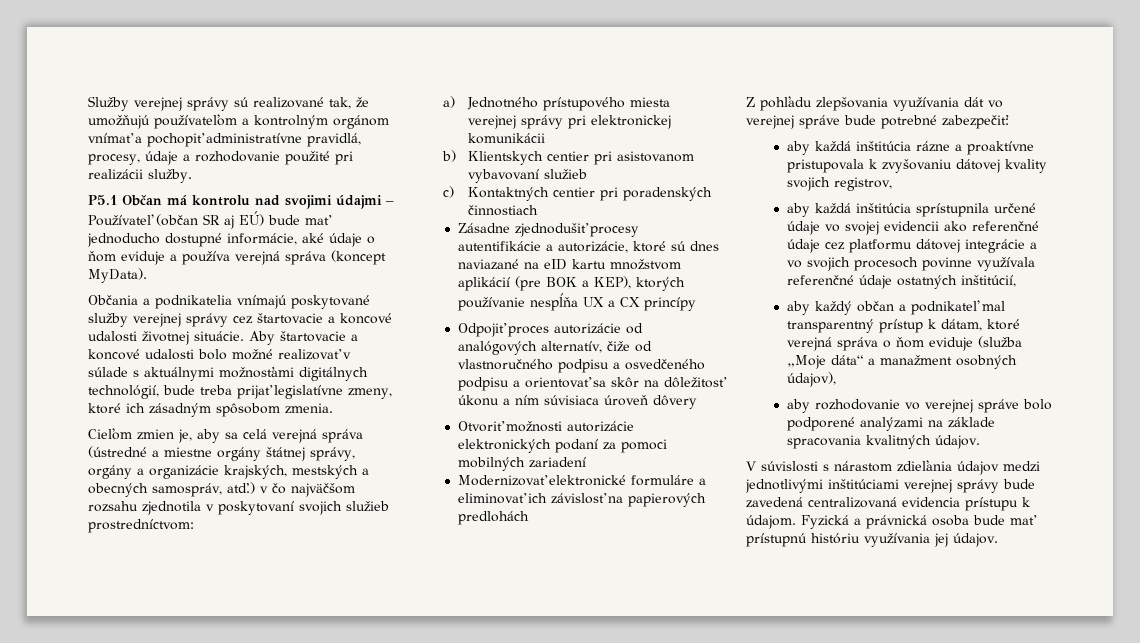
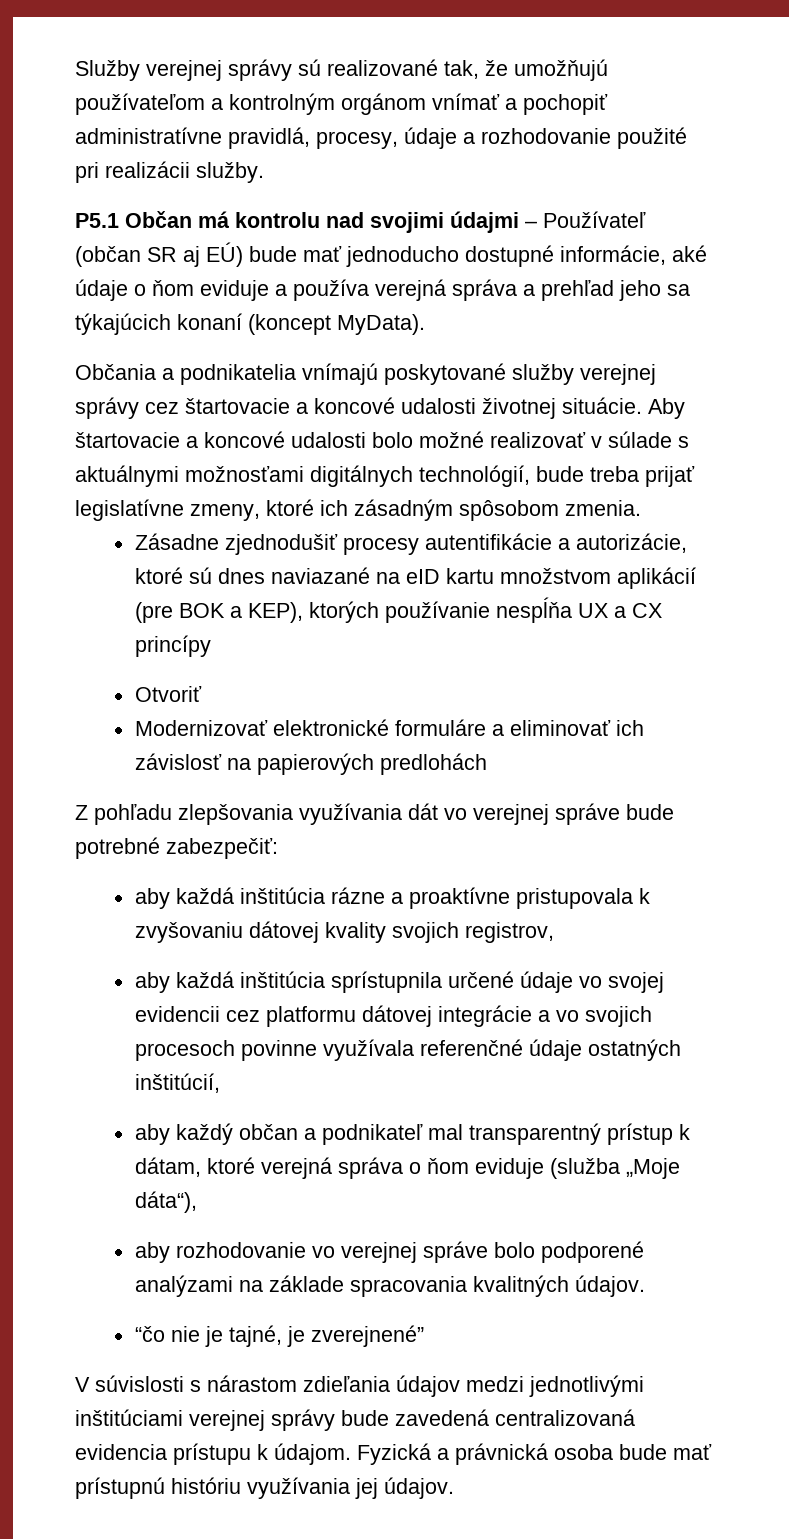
(326, 258) none -> [523,280,690,301] [75,313,242,335] a prehľad jeho sa týkajúcich konaní
[88,428,363,443] [88,446,355,461] [88,465,369,479] [88,482,355,497] [88,501,389,515] [88,519,194,533] [442,96,671,111] [468,115,672,129] [468,133,546,144] [441,150,695,165] [468,169,588,183] [442,186,713,201] [468,205,539,216] // Cieľom zmien je, aby sa celá verejná správa (ústredné a miestne orgány štátnej správy, orgány a organizácie krajských, mestských a obecných samospráv, atď.) v čo najväčšom rozsahu zjednotila v poskytovaní svojich služieb prostredníctvom: // a) Jednotného prístupového miesta verejnej správy pri elektronickej komunikácii // b) Klientskych centier pri asistovanom vybavovaní služieb // c) Kontaktných centier pri poradenských činnostiach -> (641, 508) none
[457,323,643,337] [457,341,652,355] [457,359,705,373] [457,377,727,391] [457,395,697,409] [457,421,634,432] [457,439,667,453] [457,457,586,471] Odpojiť proces autorizácie od analógových alternatív, čiže od vlastnoručného podpisu a osvedčeného podpisu a orientovať sa skôr na dôležitosť úkonu a ním súvisiaca úroveň dôvery // Otvoriť možnosti autorizácie elektronických podaní za pomoci mobilných zariadení -> [134,686,202,702] Otvoriť
[943,221,1039,232] [786,239,820,253] ako referenčné údaje -> (220, 1014) none
[830,355,1017,369] [786,372,836,387] dáta“ a manažment osobných údajov), -> [134,1191,197,1213] dáta“),
(980, 442) none -> [134,1325,424,1347] // “čo nie je tajné, je zverejnené”

